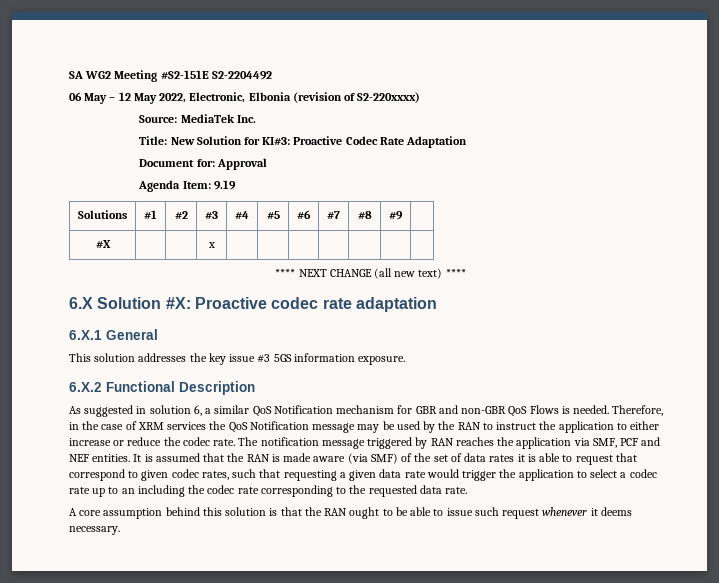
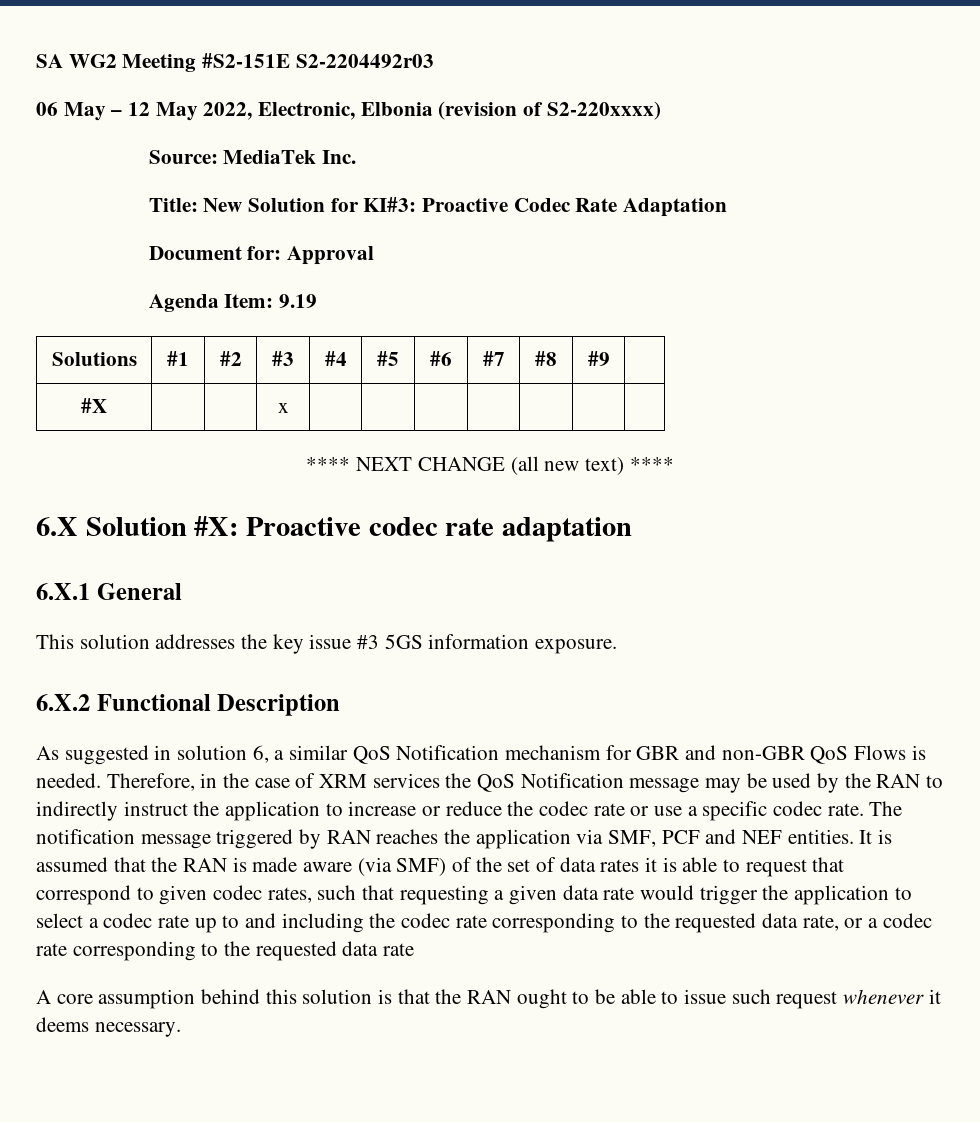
[211,71,272,80] S2-2204492 -> [295,54,434,68] S2-2204492r03
(493, 426) none -> [36,801,118,821] indirectly
[630,421,660,430] either -> (343, 809) none
(210, 441) none -> [593,801,823,821] rate or use a specific codec
[121,488,135,494] an -> [245,913,277,928] and
[445,487,468,494] rate. -> [802,913,932,931] [36,941,415,961] rate, or a codec rate corresponding to the requested data rate

